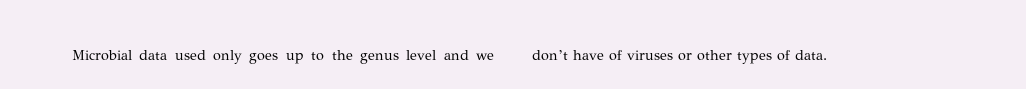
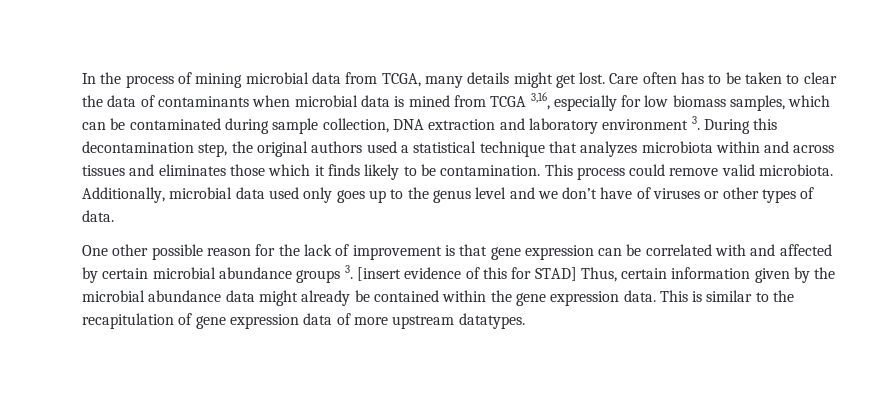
[72,50,132,61] Microbial -> [82,72,837,88] [82,92,831,111] [82,116,778,134] [82,141,835,157] [82,164,834,180] [82,187,233,203] In the process of mining microbial data from TCGA, many details might get lost. Care often has to be taken to clear the data of contaminants when microbial data is mined from TCGA 3,16, especially for low biomass samples, which can be contaminated during sample collection, DNA extraction and laboratory environment 3. During this decontamination step, the original authors used a statistical technique that analyzes microbiota within and across tissues and eliminates those which it finds likely to be contamination. This process could remove valid microbiota. Additionally, microbial
(827, 55) none -> [82,244,832,260] [82,265,836,283] [82,290,795,306] [82,313,525,329] // One other possible reason for the lack of improvement is that gene expression can be correlated with and affected by certain microbial abundance groups 3. [insert evidence of this for STAD] Thus, certain information given by the microbial abundance data might already be contained within the gene expression data. This is similar to the recapitulation of gene expression data of more upstream datatypes.

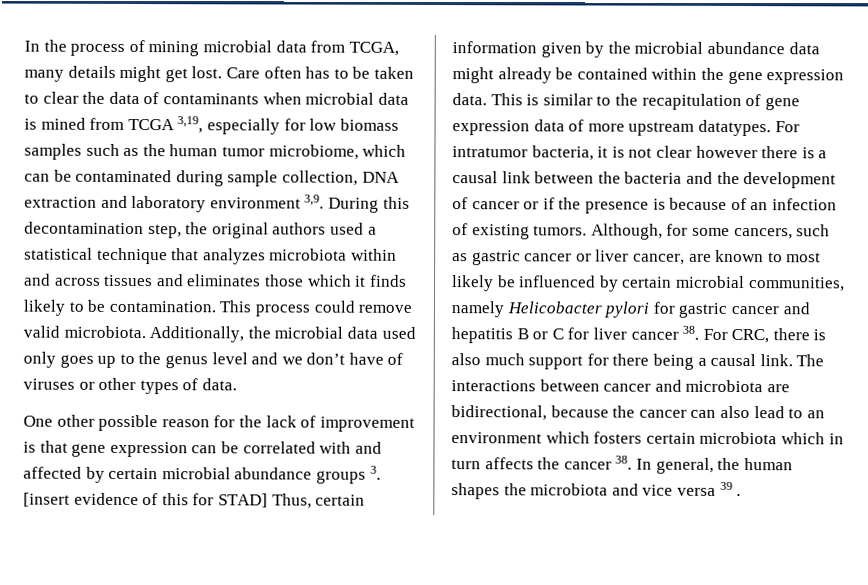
[530,92,550,110] 3,16, -> [177,116,204,134] 3,19,
[730,95,786,111] samples, -> [24,143,359,160] samples such as the human tumor microbiome,
[691,116,700,130] 3. -> [304,194,325,209] 3,9.
(165, 195) none -> [247,326,271,339] the
(525, 321) none -> [774,121,800,133] [452,145,828,161] [452,171,837,189] [452,197,837,214] [452,223,831,240] [452,249,822,266] [452,275,845,292] [451,301,810,318] [451,325,827,344] [451,353,825,370] [451,379,790,393] [451,405,825,421] [451,431,844,445] [451,455,793,474] [451,481,733,500] [736,494,742,497] For intratumor bacteria, it is not clear however there is a causal link between the bacteria and the development of cancer or if the presence is because of an infection of existing tumors. Although, for some cancers, such as gastric cancer or liver cancer, are known to most likely be influenced by certain microbial communities, namely Helicobacter pylori for gastric cancer and hepatitis B or C for liver cancer 38. For CRC, there is also much support for there being a causal link. The interactions between cancer and microbiota are bidirectional, because the cancer can also lead to an environment which fosters certain microbiota which in turn affects the cancer 38. In general, the human shapes the microbiota and vice versa 39 .

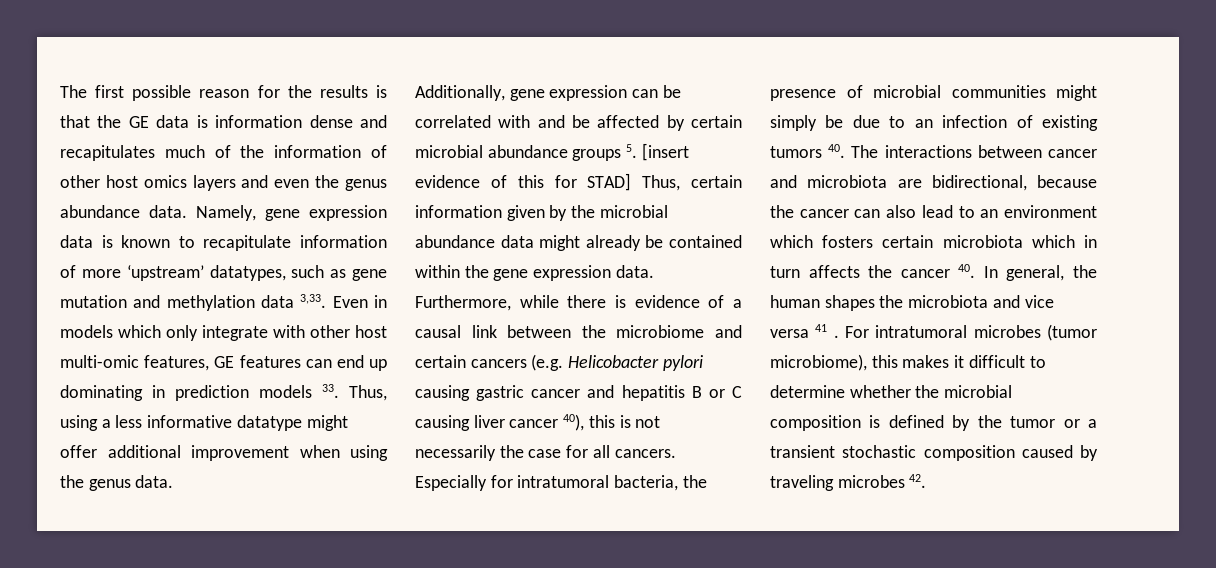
[24,39,399,57] [24,65,414,83] [24,91,409,105] [24,116,399,135] [24,143,407,160] [24,169,400,187] [24,194,410,213] [24,221,377,239] [24,247,397,265] [24,273,407,287] [23,299,413,317] [23,325,416,343] [23,351,404,369] [23,377,237,395] [23,414,415,432] [23,440,68,453] In the process of mining microbial data from TCGA, many details might get lost. Care often has to be taken to clear the data of contaminants when microbial data is mined from TCGA 3,19, especially for low biomass samples such as the human tumor microbiome, which can be contaminated during sample collection, DNA extraction and laboratory environment 3,9. During this decontamination step, the original authors used a statistical technique that analyzes microbiota within and across tissues and eliminates those which it finds likely to be contamination. This process could remove valid microbiota. Additionally, the microbial data used only goes up to the genus level and we don’t have of viruses or other types of data. // One other possible reason for the lack of improvement is that -> [60,85,387,101] [60,115,388,128] [60,145,388,161] [60,175,387,191] [60,205,387,221] [60,235,387,251] [60,265,387,281] [60,294,387,311] [60,325,387,341] [60,355,387,371] [60,384,387,401] [60,415,348,431] [60,445,388,461] [60,475,174,491] [415,85,505,101] The first possible reason for the results is that the GE data is information dense and recapitulates much of the information of other host omics layers and even the genus abundance data. Namely, gene expression data is known to recapitulate information of more ‘upstream’ datatypes, such as gene mutation and methylation data 3,33. Even in models which only integrate with other host multi-omic features, GE features can end up dominating in prediction models 33. Thus, using a less informative datatype might offer additional improvement when using the genus data. // Additionally,
(382, 447) none -> [572,115,590,128] be
[369,465,381,480] 3. -> [626,144,638,158] 5.
[490,93,800,111] [452,119,800,137] [452,145,815,161] This is similar to the recapitulation of gene expression data of more upstream datatypes. For intratumor bacteria, it is not clear however there is -> [415,295,725,311] Furthermore, while there is evidence of
[624,171,837,189] [452,197,837,214] [452,223,831,240] [452,249,822,266] [452,275,845,292] [451,301,504,318] bacteria and the development of cancer or if the presence is because of an infection of existing tumors. Although, for some cancers, such as gastric cancer or liver cancer, are known to most likely be influenced by certain microbial communities, namely -> [616,325,742,338] [415,354,564,371] microbiome and certain cancers (e.g.
[652,301,675,314] for -> [415,385,470,401] causing
[567,327,590,340] for -> [415,415,470,431] causing
[682,325,827,344] [451,353,793,370] 38. For CRC, there is also much support for there being a causal link. -> [563,414,661,431] [415,445,676,461] [415,475,707,491] [770,85,1097,101] [770,115,1098,131] [770,144,846,158] 40), this is not necessarily the case for all cancers. Especially for intratumoral bacteria, the presence of microbial communities might simply be due to an infection of existing tumors 40.
[615,455,633,470] 38. -> [958,264,976,278] 40.
[719,481,733,490] [736,494,742,497] 39 . -> [815,324,828,332] [833,324,1097,341] [770,354,1046,371] [770,385,1013,398] [770,415,1097,431] [770,445,1098,461] [770,474,927,491] 41 . For intratumoral microbes (tumor microbiome), this makes it difficult to determine whether the microbial composition is defined by the tumor or a transient stochastic composition caused by traveling microbes 42.

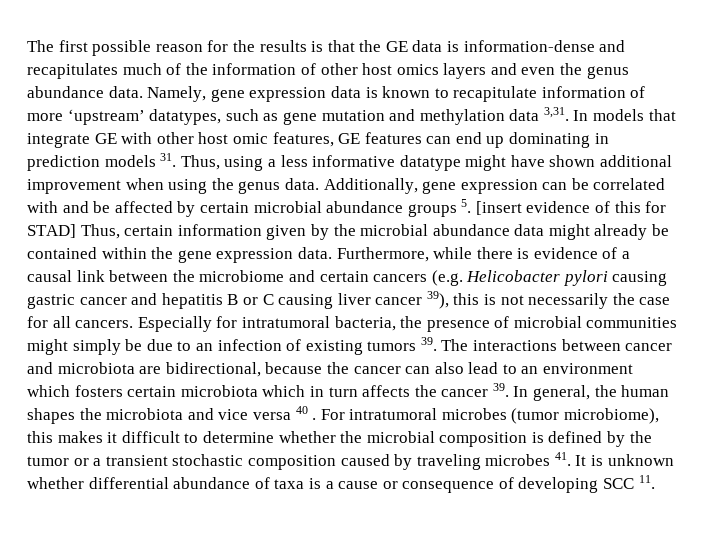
[215,115,353,128] information dense -> [463,40,595,52] information-dense
[300,294,387,308] [60,325,268,341] 3,33. Even in models which only integrate -> [543,107,676,121] [27,133,117,148] 3,31. In models that integrate GE
[60,355,139,368] multi-omic -> [232,133,268,144] omic
[322,384,339,398] 33. -> [160,153,177,167] 31.
[60,445,97,458] offer -> [510,155,596,167] have shown
(174, 481) // -> (319, 184) none
[563,414,585,431] 40), -> [426,291,449,309] 39),
[828,144,846,158] 40. -> [420,337,437,351] 39.
[958,264,976,278] 40. -> [492,383,509,397] 39.
[815,324,828,332] 41 -> [295,406,308,414] 40
[909,474,927,488] 42. -> [554,452,674,466] [27,475,655,493] 41. It is unknown whether differential abundance of taxa is a cause or consequence of developing SCC 11.

